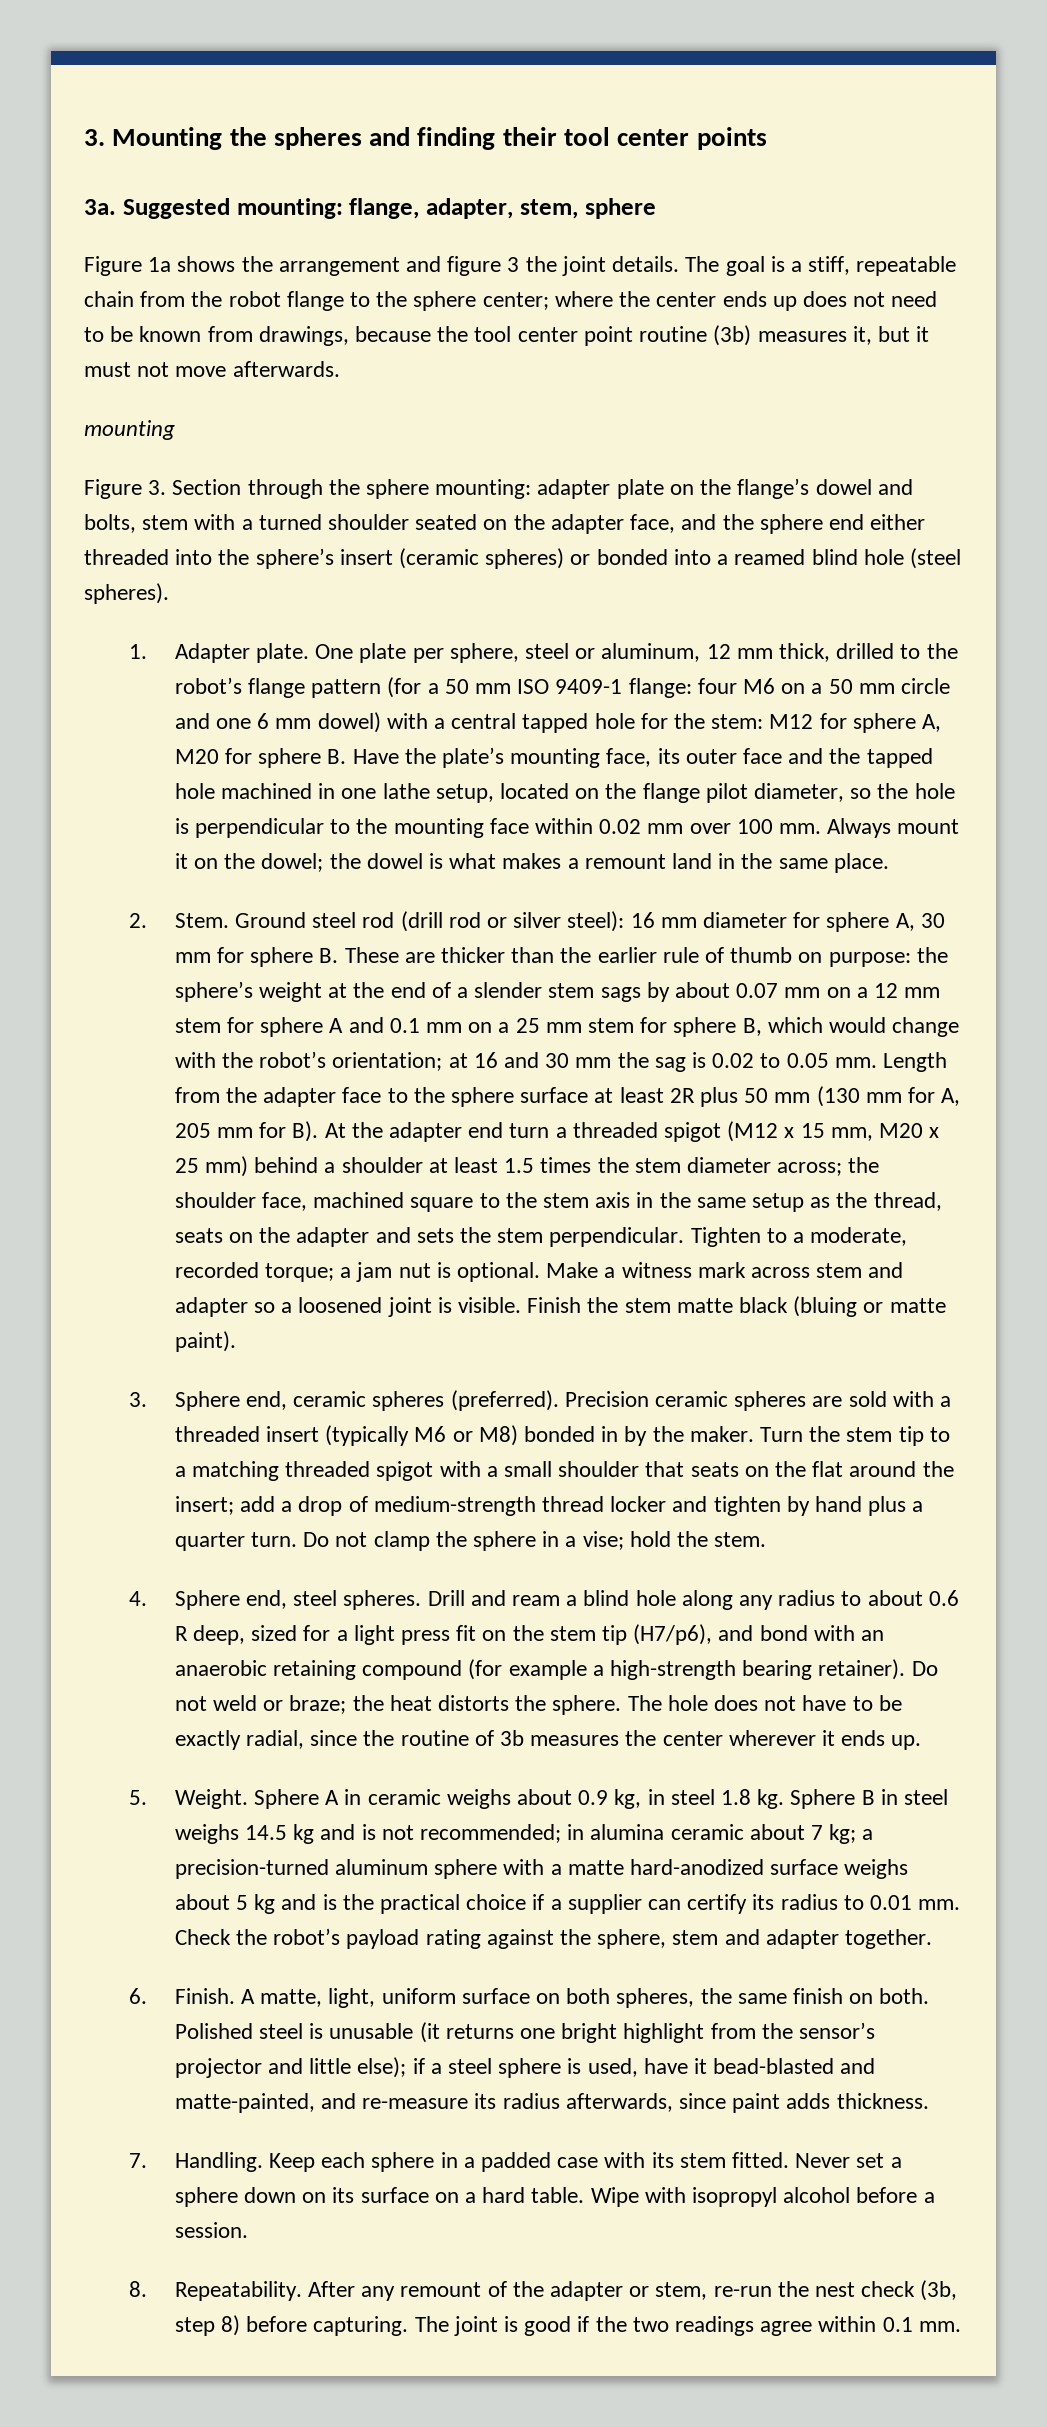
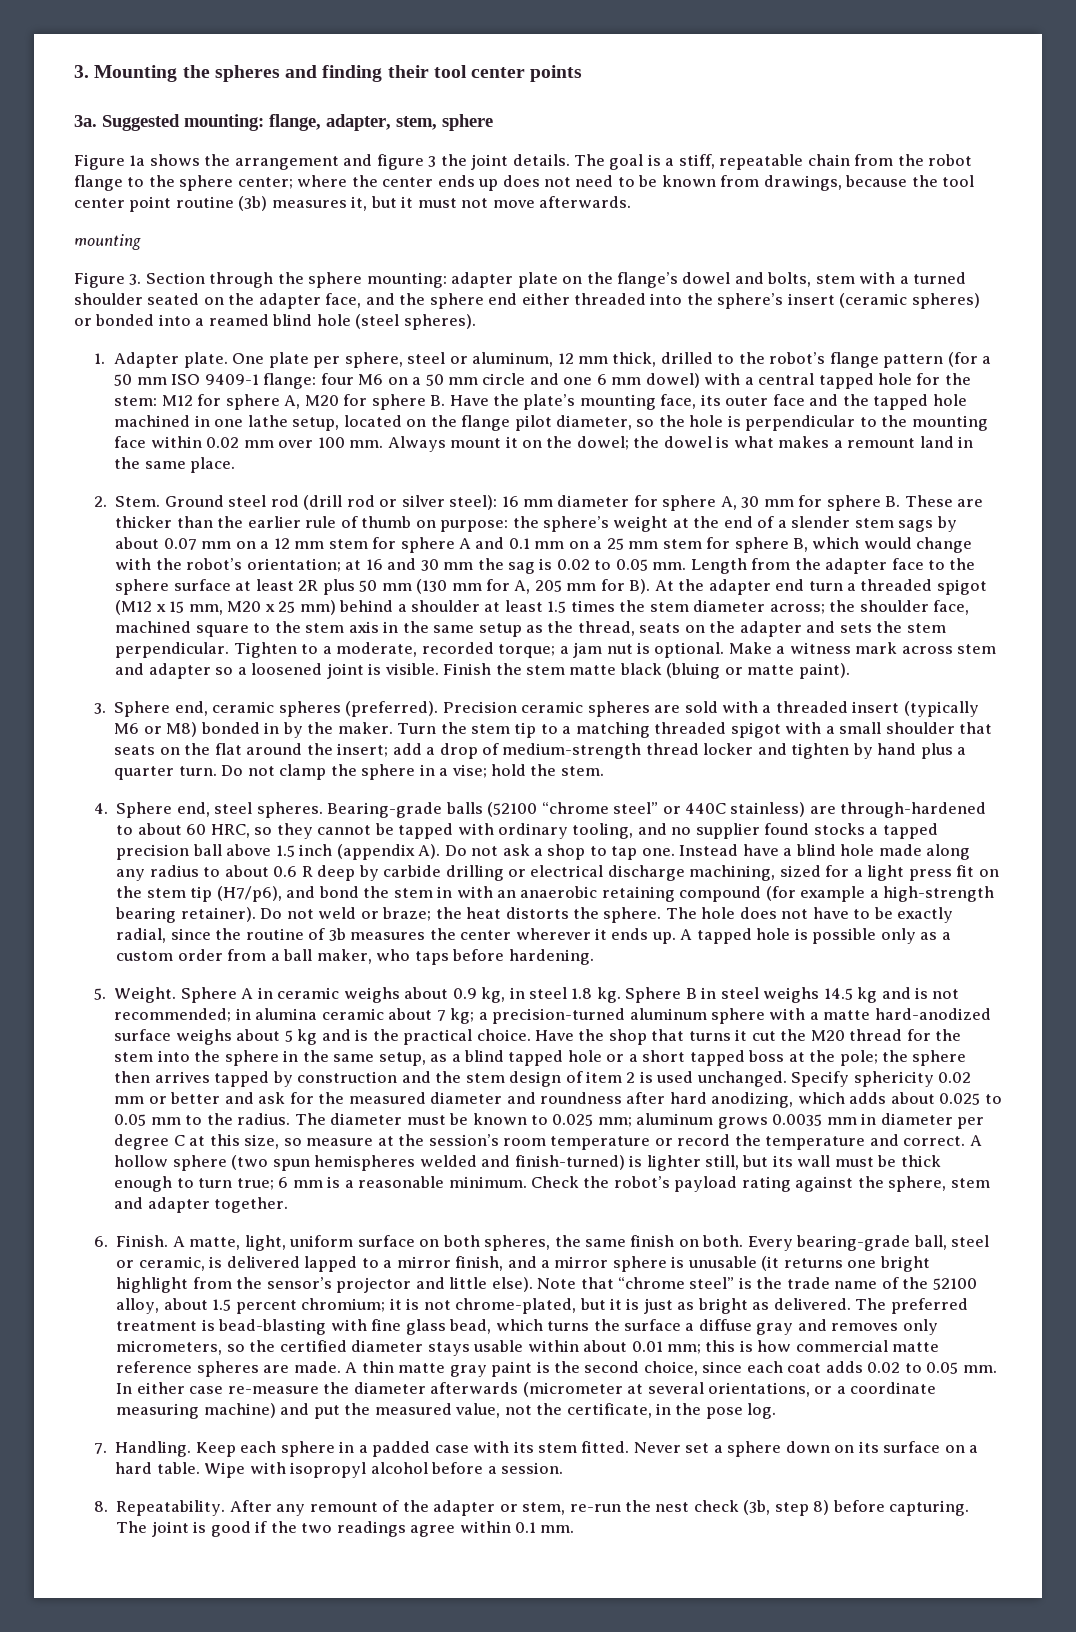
[427,1590,560,1606] Drill and ream -> [327,802,987,818] [116,823,938,839] [116,844,779,860] Bearing-grade balls (52100 “chrome steel” or 440C stainless) are through-hardened to about 60 HRC, so they cannot be tapped with ordinary tooling, and no supplier found stocks a tapped precision ball above 1.5 inch (appendix A). Do not ask a shop to tap one. Instead have
(676, 1598) none -> [878,844,922,856] made
[192,1625,245,1645] deep, -> [317,865,776,881] deep by carbide drilling or electrical discharge machining,
(808, 1633) none -> [363,886,453,898] the stem in
(922, 1742) none -> [680,928,951,944] [116,949,594,965] A tapped hole is possible only as a custom order from a ball maker, who taps before hardening.
[466,1894,961,1914] choice if a supplier can certify its radius to 0.01 mm. -> [476,1029,962,1045] [114,1050,967,1066] [114,1071,972,1087] [114,1092,1002,1108] [114,1113,985,1129] [114,1134,982,1150] [114,1155,941,1171] [114,1176,527,1192] choice. Have the shop that turns it cut the M20 thread for the stem into the sphere in the same setup, as a blind tapped hole or a short tapped boss at the pole; the sphere then arrives tapped by construction and the stem design of item 2 is used unchanged. Specify sphericity 0.02 mm or better and ask for the measured diameter and roundness after hard anodizing, which adds about 0.025 to 0.05 mm to the radius. The diameter must be known to 0.025 mm; aluminum grows 0.0035 mm in diameter per degree C at this size, so measure at the session’s room temperature or record the temperature and correct. A hollow sphere (two spun hemispheres welded and finish-turned) is lighter still, but its wall must be thick enough to turn true; 6 mm is a reasonable minimum.
[174,2023,303,2039] Polished steel -> [747,1235,990,1251] [116,1256,667,1272] Every bearing-grade ball, steel or ceramic, is delivered lapped to a mirror finish, and a mirror sphere
[357,2057,876,2078] [174,2093,929,2113] else); if a steel sphere is used, have it bead-blasted and matte-painted, and re-measure its radius afterwards, since paint adds thickness. -> [491,1277,977,1292] [116,1298,968,1314] [116,1319,938,1335] [116,1340,940,1356] [116,1361,997,1377] [116,1382,937,1397] [116,1403,777,1419] else). Note that “chrome steel” is the trade name of the 52100 alloy, about 1.5 percent chromium; it is not chrome-plated, but it is just as bright as delivered. The preferred treatment is bead-blasting with fine glass bead, which turns the surface a diffuse gray and removes only micrometers, so the certified diameter stays usable within about 0.01 mm; this is how commercial matte reference spheres are made. A thin matte gray paint is the second choice, since each coat adds 0.02 to 0.05 mm. In either case re-measure the diameter afterwards (micrometer at several orientations, or a coordinate measuring machine) and put the measured value, not the certificate, in the pose log.

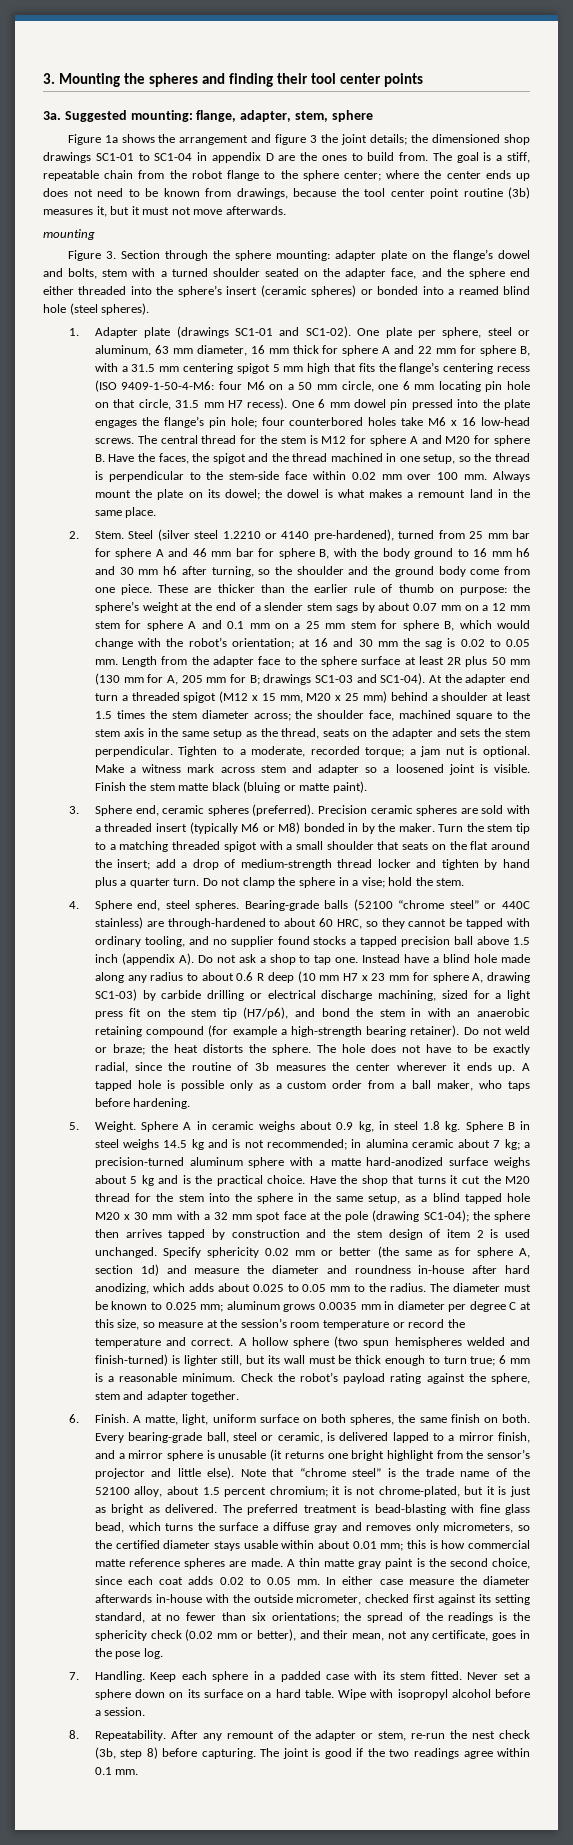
[512,154,570,166] details. -> [370,134,530,145] [43,152,429,163] details; the dimensioned shop drawings SC1-01 to SC1-04 in appendix D are the ones to build from.
[183,352,228,368] plate. -> [144,326,351,338] plate (drawings SC1-01 and SC1-02).
[557,352,992,368] [114,373,317,389] 12 mm thick, drilled to the robot’s flange pattern (for a 50 mm ISO 9409-1 flange: -> [154,345,530,356] [94,362,530,374] [94,380,215,392] 63 mm diameter, 16 mm thick for sphere A and 22 mm for sphere B, with a 31.5 mm centering spigot 5 mm high that fits the flange’s centering recess (ISO 9409-1-50-4-M6:
[482,373,559,385] circle and -> [341,381,374,392] circle,
[645,373,971,389] [114,396,158,406] dowel) with a central tapped hole for the stem: -> [438,381,531,392] [94,398,530,410] [94,416,531,428] [94,435,318,444] locating pin hole on that circle, 31.5 mm H7 recess). One 6 mm dowel pin pressed into the plate engages the flange’s pin hole; four counterbored holes take M6 x 16 low-head screws. The central thread for the stem is
[284,395,301,409] A, -> [409,435,442,444] A and
[523,394,967,410] [114,415,724,431] plate’s mounting face, its outer face and the tapped hole machined in one lathe setup, located on the flange pilot diameter, so the hole -> [158,453,531,464] faces, the spigot and the thread machined in one setup, so the thread
[911,415,988,431] mounting -> [229,471,280,480] stem-side
[505,436,573,448] it on the -> [135,489,220,500] the plate on its
[164,495,901,511] Ground steel rod (drill rod or silver steel): 16 mm diameter for sphere A, 30 mm for sphere B. -> [128,529,531,541] [94,548,530,559] [94,566,530,577] [94,584,153,595] Steel (silver steel 1.2210 or 4140 pre-hardened), turned from 25 mm bar for sphere A and 46 mm bar for sphere B, with the body ground to 16 mm h6 and 30 mm h6 after turning, so the shoulder and the ground body come from one piece.
[629,579,651,594] B). -> [249,673,426,685] B; drawings SC1-03 and SC1-04).
(356, 873) none -> [297,971,530,983] [94,989,137,1001] (10 mm H7 x 23 mm for sphere A, drawing SC1-03)
[606,1050,878,1066] or a short tapped boss at the pole; -> [94,1210,469,1222] M20 x 30 mm with a 32 mm spot face at the pole (drawing SC1-04);
[224,1092,426,1104] and ask for the measured -> [377,1246,531,1258] [94,1264,265,1276] (the same as for sphere A, section 1d) and measure the
(623, 1098) none -> [418,1265,465,1274] in-house
[227,1386,319,1394] re-measure -> [408,1579,454,1585] measure
[522,1382,937,1397] [116,1403,652,1419] (micrometer at several orientations, or a coordinate measuring machine) and put the measured value, not the certificate, -> [155,1594,530,1605] [94,1612,530,1623] [94,1629,517,1641] in-house with the outside micrometer, checked first against its setting standard, at no fewer than six orientations; the spread of the readings is the sphericity check (0.02 mm or better), and their mean, not any certificate, goes

